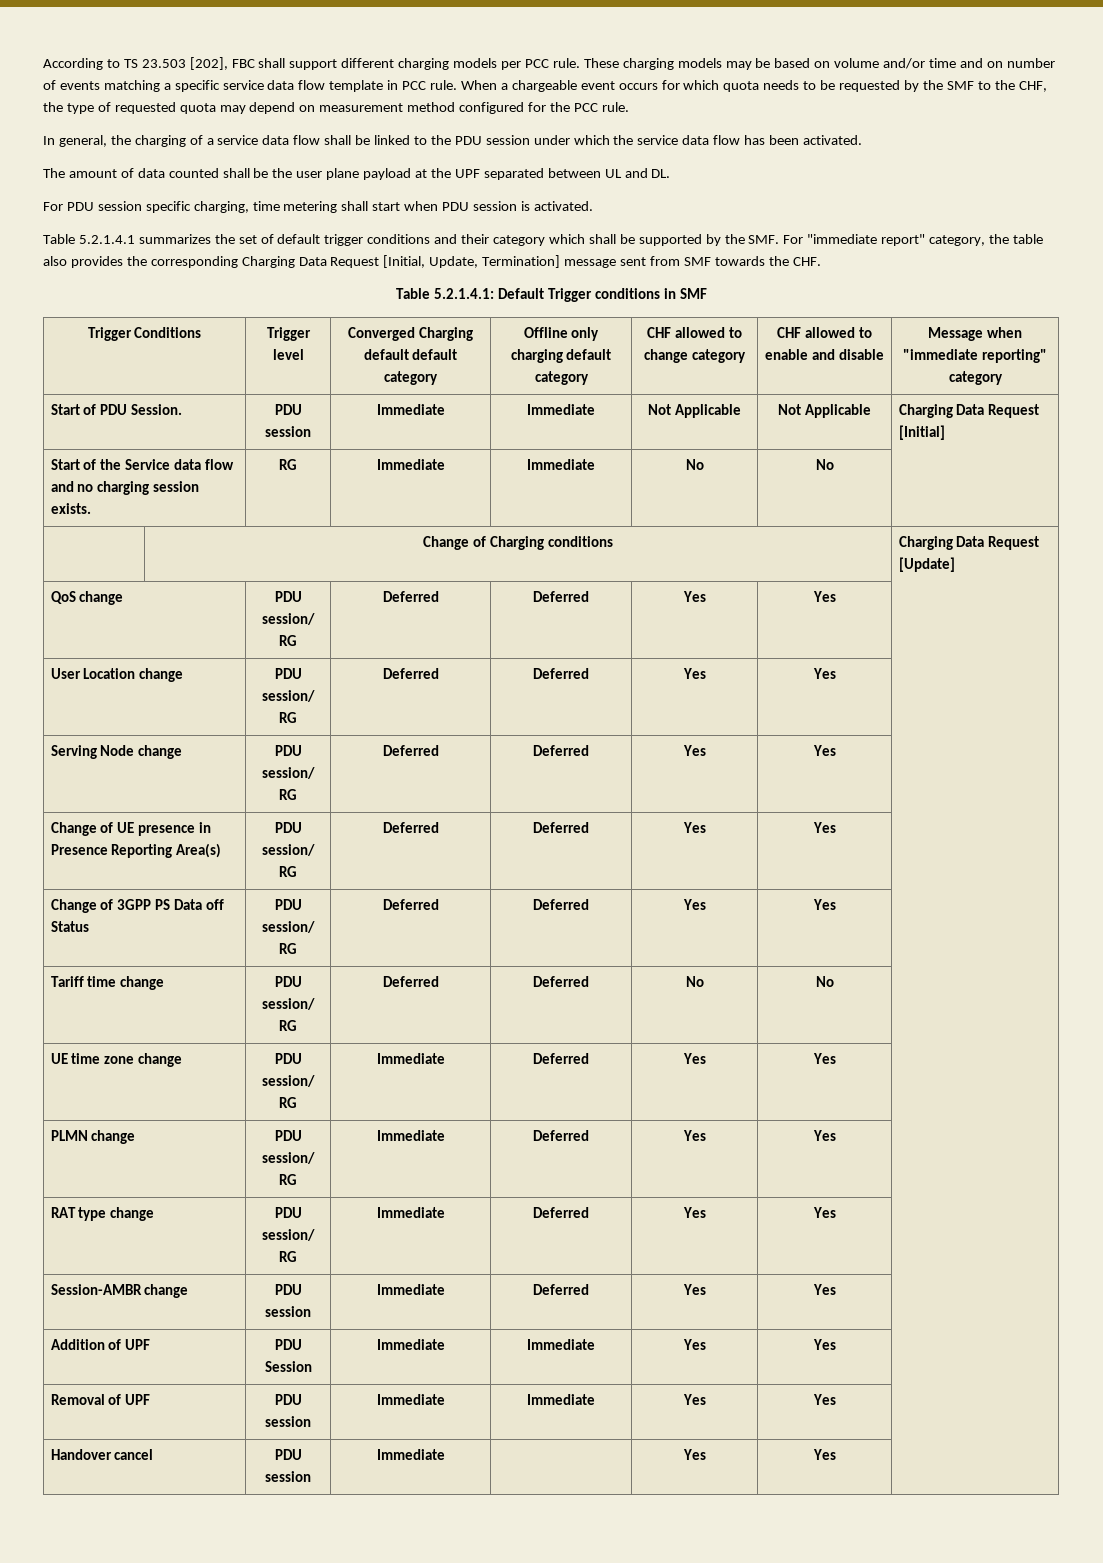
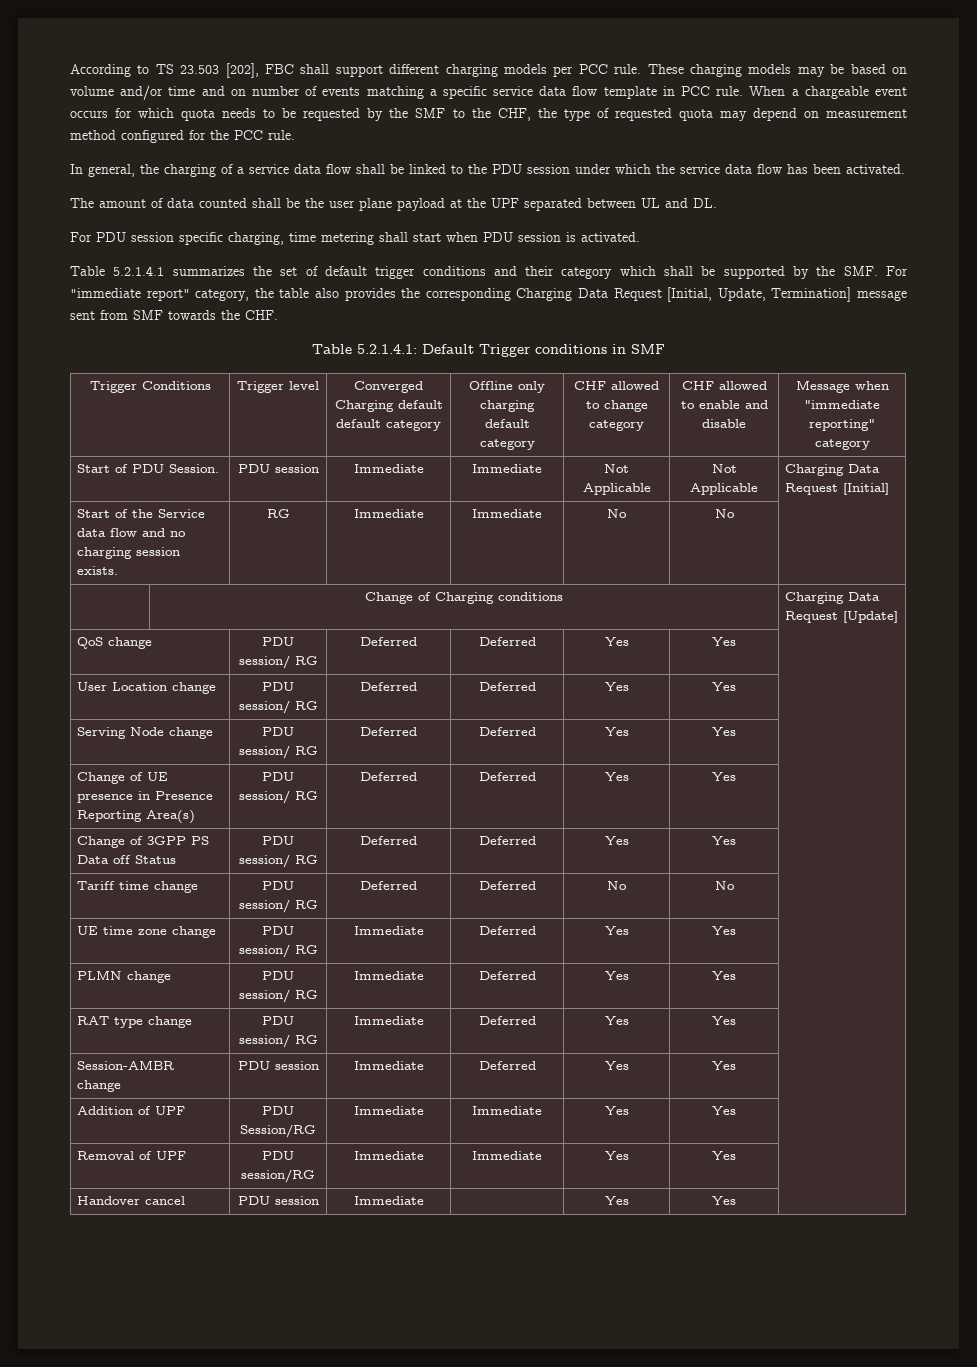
[264,1361,312,1372] Session -> [239,1124,316,1138] Session/RG
[265,1416,311,1427] session -> [240,1169,315,1183] session/RG

